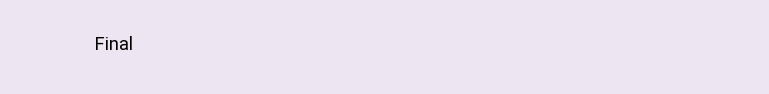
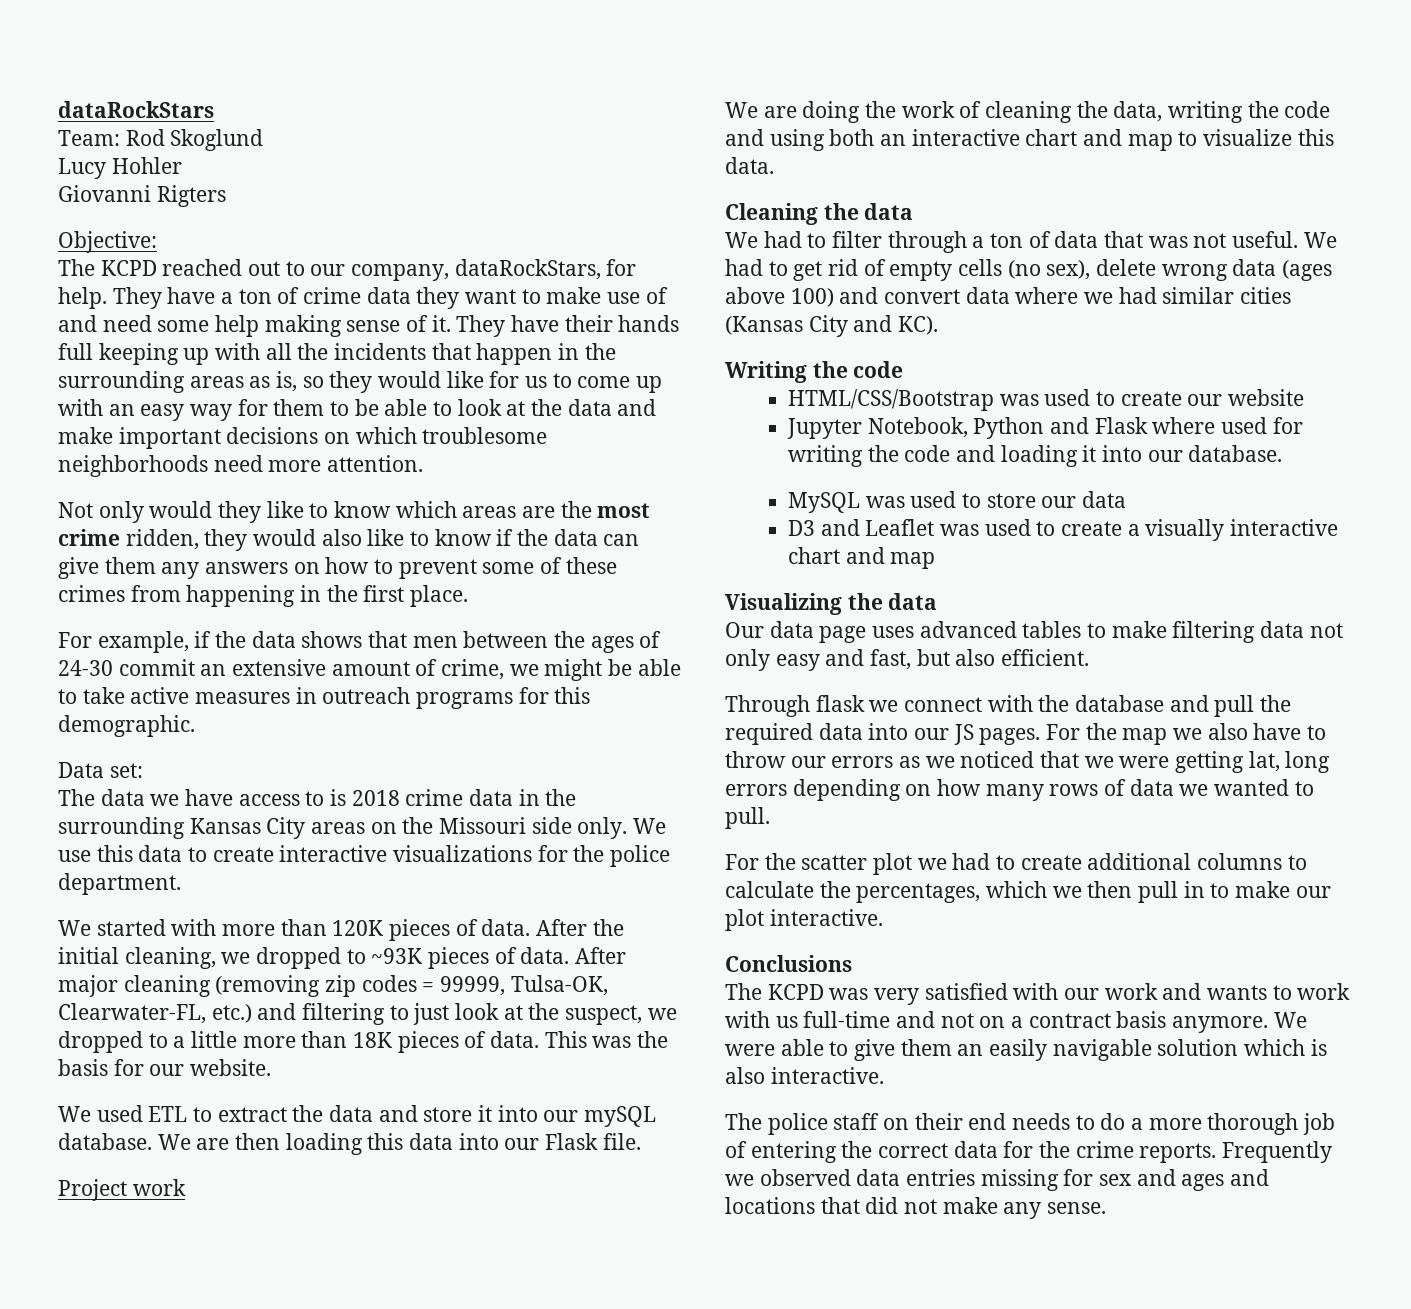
[94,36,133,50] Final -> [58,101,214,118] [58,129,264,151] [58,157,182,179] [58,185,226,207] [58,231,157,253] [58,259,637,281] [58,287,668,309] [58,315,680,337] [58,343,616,365] [58,371,663,393] [58,399,657,421] [58,427,548,449] [58,455,424,477] [58,501,651,523] [58,529,640,551] [58,557,617,579] [58,585,469,607] [58,631,662,653] [58,659,681,681] [58,687,591,709] [58,715,195,737] [58,762,143,778] [58,789,577,806] [58,817,667,839] [58,845,671,867] [58,873,181,895] [58,919,624,941] [58,947,627,969] [58,975,608,997] [58,1003,677,1025] [58,1031,669,1053] [58,1059,272,1076] [58,1105,657,1127] [58,1133,641,1155] [58,1179,186,1201] [725,101,1331,123] [725,129,1334,151] [725,157,774,174] [725,203,914,225] [725,231,1337,253] [725,259,1333,281] [725,287,1292,307] [725,315,939,337] [725,361,904,383] [787,389,1304,411] [786,417,1303,439] [787,445,1283,467] [787,491,1126,513] [787,519,1338,541] [787,547,936,569] [725,593,938,615] [725,621,1343,643] [725,649,1090,671] [725,695,1292,717] [725,723,1327,745] [725,751,1331,773] [725,779,1314,801] [725,807,770,829] [725,853,1307,875] [725,881,1331,903] [725,909,883,931] [725,955,852,972] [725,983,1351,1005] [725,1011,1307,1033] [725,1039,1327,1061] [725,1067,884,1084] [725,1113,1336,1135] [725,1141,1333,1163] [725,1169,1270,1191] [725,1197,1107,1219] dataRockStars // Team: Rod Skoglund // Lucy Hohler // Giovanni Rigters // Objective: // The KCPD reached out to our company, dataRockStars, for help. They have a ton of crime data they want to make use of and need some help making sense of it. They have their hands full keeping up with all the incidents that happen in the surrounding areas as is, so they would like for us to come up with an easy way for them to be able to look at the data and make important decisions on which troublesome neighborhoods need more attention. // Not only would they like to know which areas are the most crime ridden, they would also like to know if the data can give them any answers on how to prevent some of these crimes from happening in the first place. // For example, if the data shows that men between the ages of 24-30 commit an extensive amount of crime, we might be able to take active measures in outreach programs for this demographic. // Data set: // The data we have access to is 2018 crime data in the surrounding Kansas City areas on the Missouri side only. We use this data to create interactive visualizations for the police department. // We started with more than 120K pieces of data. After the initial cleaning, we dropped to ~93K pieces of data. After major cleaning (removing zip codes = 99999, Tulsa-OK, Clearwater-FL, etc.) and filtering to just look at the suspect, we dropped to a little more than 18K pieces of data. This was the basis for our website. // We used ETL to extract the data and store it into our mySQL database. We are then loading this data into our Flask file. // Project work // We are doing the work of cleaning the data, writing the code and using both an interactive chart and map to visualize this data. // Cleaning the data // We had to filter through a ton of data that was not useful. We had to get rid of empty cells (no sex), delete wrong data (ages above 100) and convert data where we had similar cities (Kansas City and KC). // Writing the code // HTML/CSS/Bootstrap was used to create our website // Jupyter Notebook, Python and Flask where used for writing the code and loading it into our database. // MySQL was used to store our data // D3 and Leaflet was used to create a visually interactive chart and map // Visualizing the data // Our data page uses advanced tables to make filtering data not only easy and fast, but also efficient. // Through flask we connect with the database and pull the required data into our JS pages. For the map we also have to throw our errors as we noticed that we were getting lat, long errors depending on how many rows of data we wanted to pull. // For the scatter plot we had to create additional columns to calculate the percentages, which we then pull in to make our plot interactive. // Conclusions // The KCPD was very satisfied with our work and wants to work with us full-time and not on a contract basis anymore. We were able to give them an easily navigable solution which is also interactive. // The police staff on their end needs to do a more thorough job of entering the correct data for the crime reports. Frequently we observed data entries missing for sex and ages and locations that did not make any sense.

